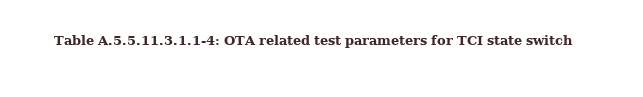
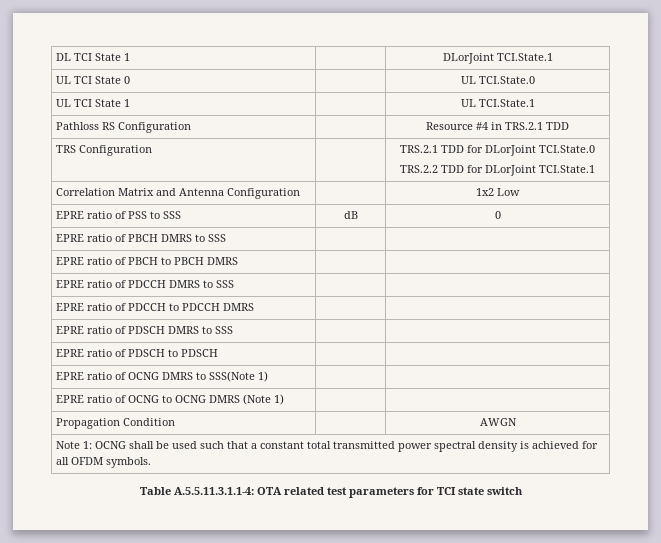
(54, 40) none -> [56,53,131,61] [442,53,553,64] [56,76,131,84] [460,76,535,84] [56,99,131,107] [460,99,535,107] [56,122,192,133] [426,122,569,130] [56,145,153,156] [400,145,595,156] [400,165,595,176] [56,188,301,199] [476,188,520,196] [56,211,182,219] [343,211,358,219] [494,211,501,219] [56,234,227,242] [56,257,239,265] [56,280,235,288] [56,303,255,311] [56,326,234,334] [56,349,219,357] [56,371,269,382] [56,394,285,405] [56,418,176,429] [479,418,517,426] [56,441,599,452] [56,457,152,468] DL TCI State 1 | | DLorJoint TCI.State.1 // UL TCI State 0 | | UL TCI.State.0 // UL TCI State 1 | | UL TCI.State.1 // Pathloss RS Configuration | | Resource #4 in TRS.2.1 TDD // TRS Configuration | | TRS.2.1 TDD for DLorJoint TCI.State.0 // TRS.2.2 TDD for DLorJoint TCI.State.1 // Correlation Matrix and Antenna Configuration | | 1x2 Low // EPRE ratio of PSS to SSS | dB | 0 // EPRE ratio of PBCH DMRS to SSS | | // EPRE ratio of PBCH to PBCH DMRS | | // EPRE ratio of PDCCH DMRS to SSS | | // EPRE ratio of PDCCH to PDCCH DMRS | | // EPRE ratio of PDSCH DMRS to SSS | | // EPRE ratio of PDSCH to PDSCH | | // EPRE ratio of OCNG DMRS to SSS(Note 1) | | // EPRE ratio of OCNG to OCNG DMRS (Note 1) | | // Propagation Condition | | AWGN // Note 1: OCNG shall be used such that a constant total transmitted power spectral density is achieved for all OFDM symbols. //

